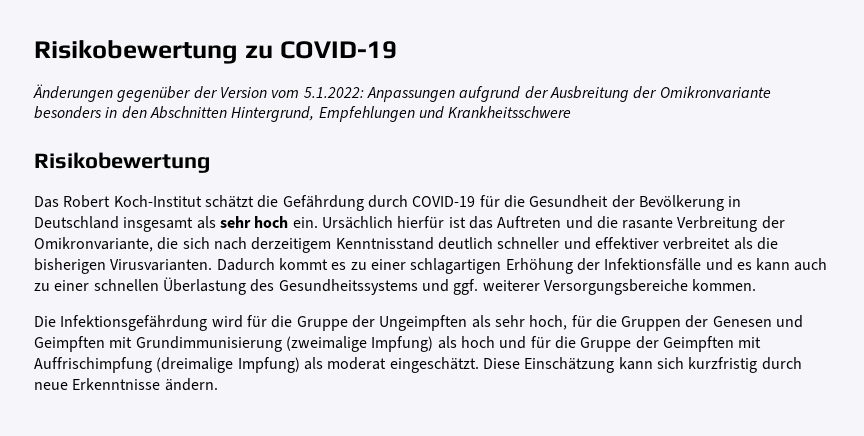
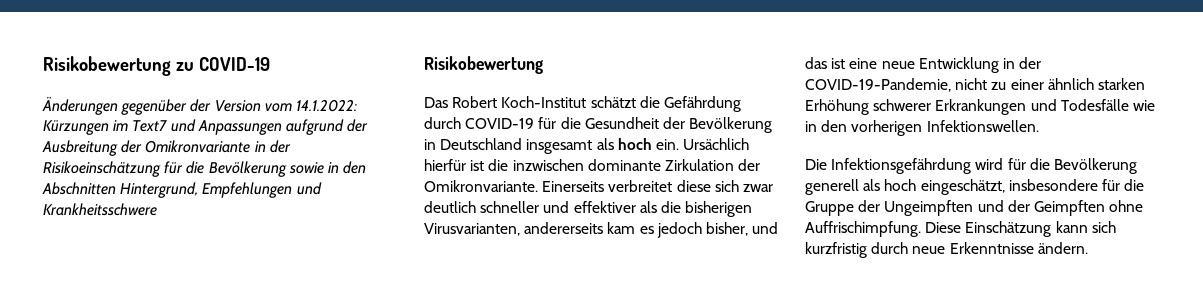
[303,87,364,98] 5.1.2022: -> [295,99,357,112] [43,119,196,135] 14.1.2022: Kürzungen im Text7 und
[34,106,102,119] besonders -> [254,140,291,153] [43,161,324,177] in der Risikoeinschätzung für die Bevölkerung sowie
[219,216,251,228] sehr -> (614, 144) none
[468,216,785,232] [34,237,434,253] das Auftreten und die rasante Verbreitung der Omikronvariante, die sich nach derzeitigem Kenntnisstand -> [488,159,761,171] [424,180,773,192] die inzwischen dominante Zirkulation der Omikronvariante. Einerseits verbreitet diese sich zwar
[663,237,731,250] verbreitet -> (636, 207) none
[110,258,828,274] [34,277,757,295] Virusvarianten. Dadurch kommt es zu einer schlagartigen Erhöhung der Infektionsfälle und es kann auch zu einer schnellen Überlastung des Gesundheitssystems und ggf. weiterer Versorgungsbereiche kommen. -> [424,222,779,238] [805,57,1042,73] [805,78,1145,92] [805,99,1155,115] [805,120,1039,136] Virusvarianten, andererseits kam es jedoch bisher, und das ist eine neue Entwicklung in der COVID-19-Pandemie, nicht zu einer ähnlich starken Erhöhung schwerer Erkrankungen und Todesfälle wie in den vorherigen Infektionswellen.
[296,315,804,331] [34,336,762,352] [34,357,479,373] Gruppe der Ungeimpften als sehr hoch, für die Gruppen der Genesen und Geimpften mit Grundimmunisierung (zweimalige Impfung) als hoch und für die Gruppe der Geimpften mit Auffrischimpfung (dreimalige Impfung) als moderat eingeschätzt. -> [1053,158,1137,174] [805,179,1145,195] [805,200,1144,216] [805,221,921,237] Bevölkerung generell als hoch eingeschätzt, insbesondere für die Gruppe der Ungeimpften und der Geimpften ohne Auffrischimpfung.

